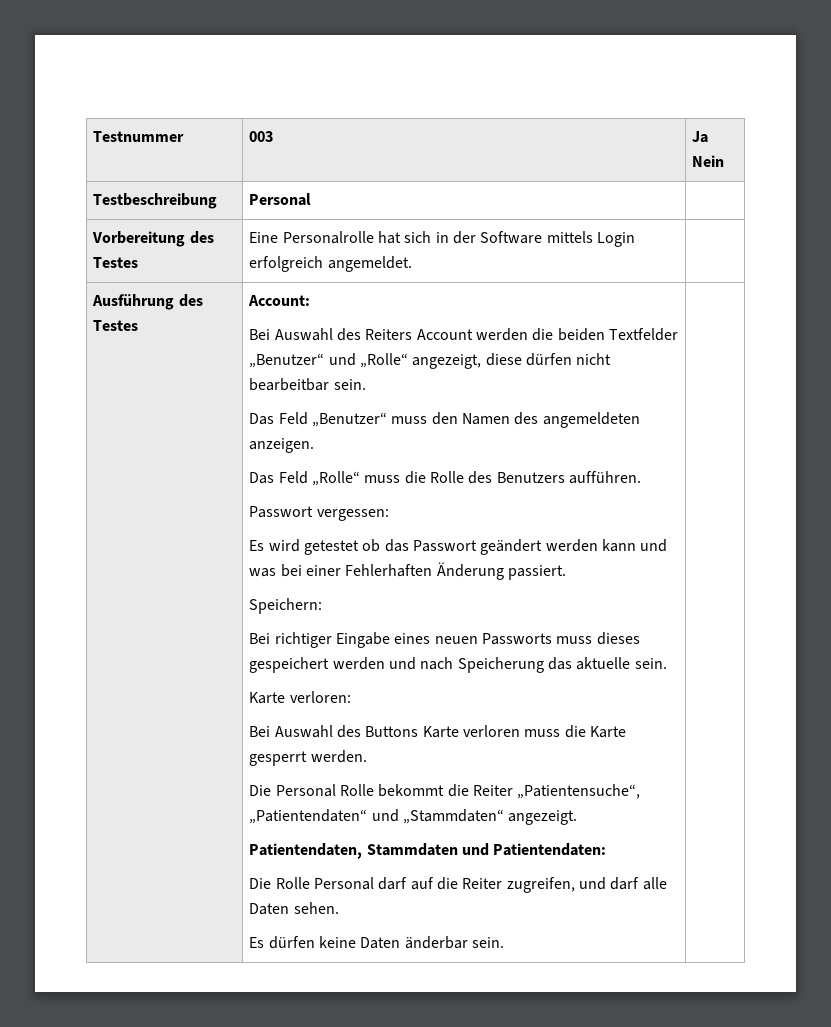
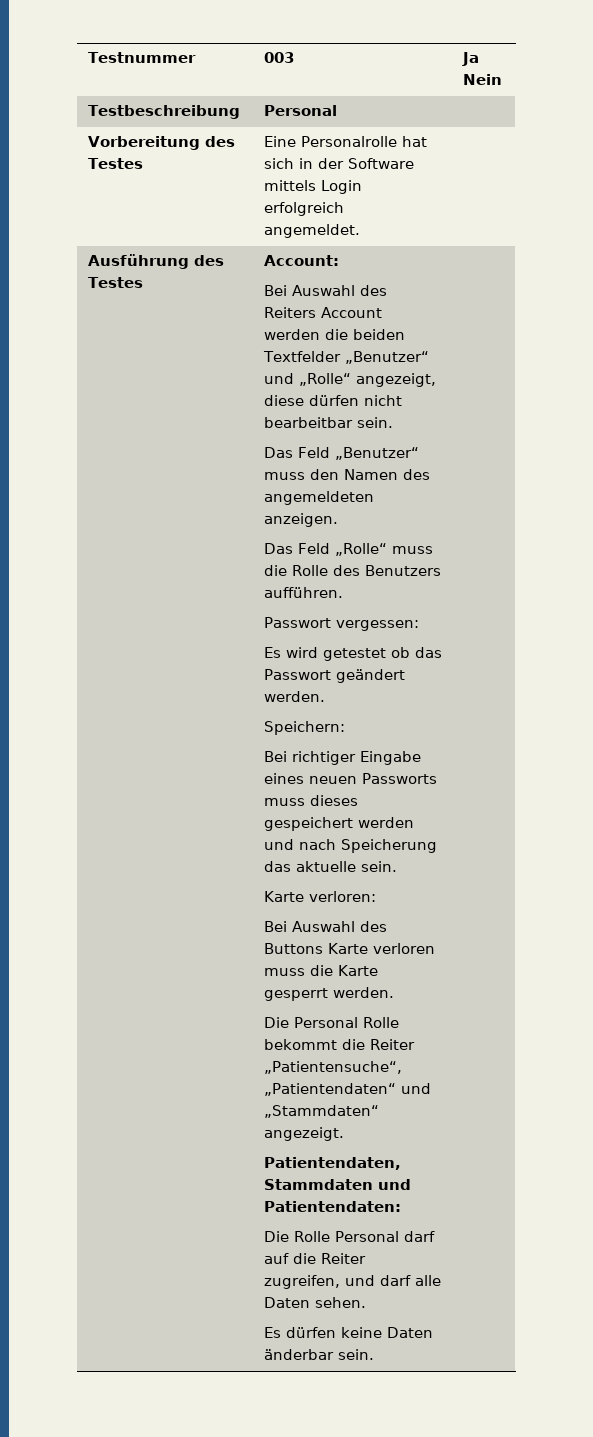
[545,539,668,552] [249,562,567,580] werden kann und was bei einer Fehlerhaften Änderung passiert. -> [263,691,325,702] werden.

